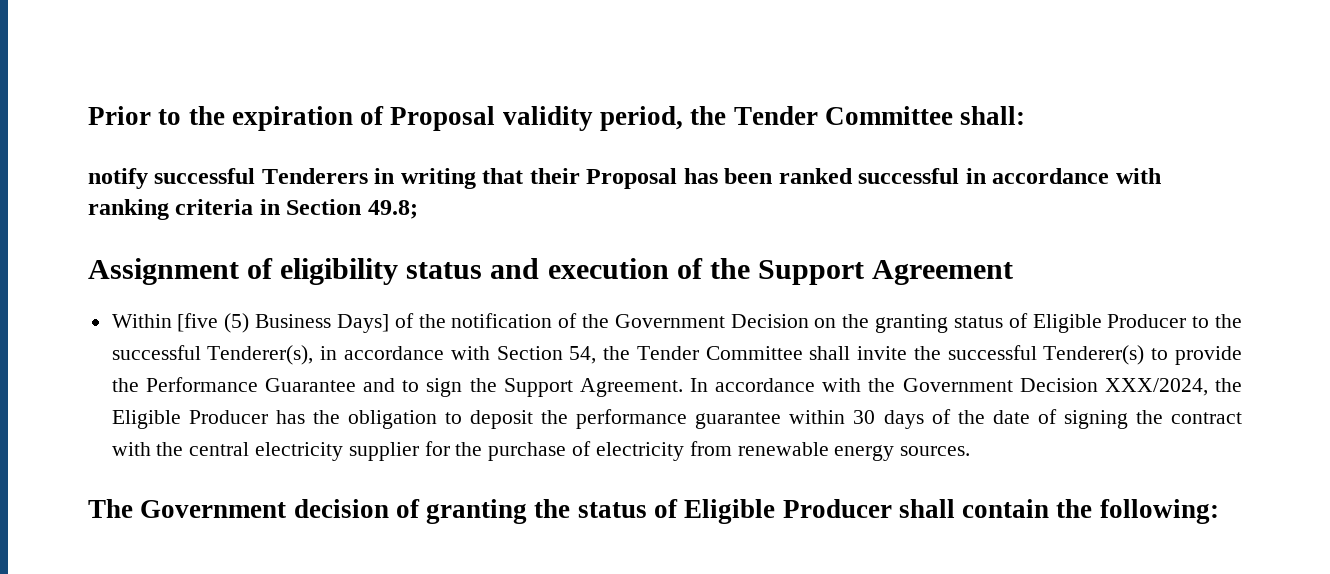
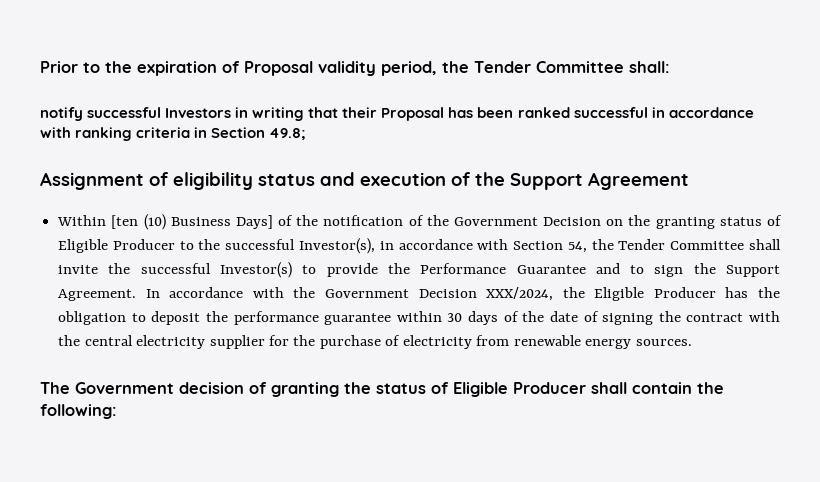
[261,168,368,184] Tenderers -> [165,108,232,118] Investors
[177,313,250,333] [five (5) -> [111,214,166,230] [ten (10)
[207,345,314,365] Tenderer(s), -> [299,238,376,254] Investor(s),
[1043,345,1145,365] Tenderer(s) -> [220,262,293,278] Investor(s)

